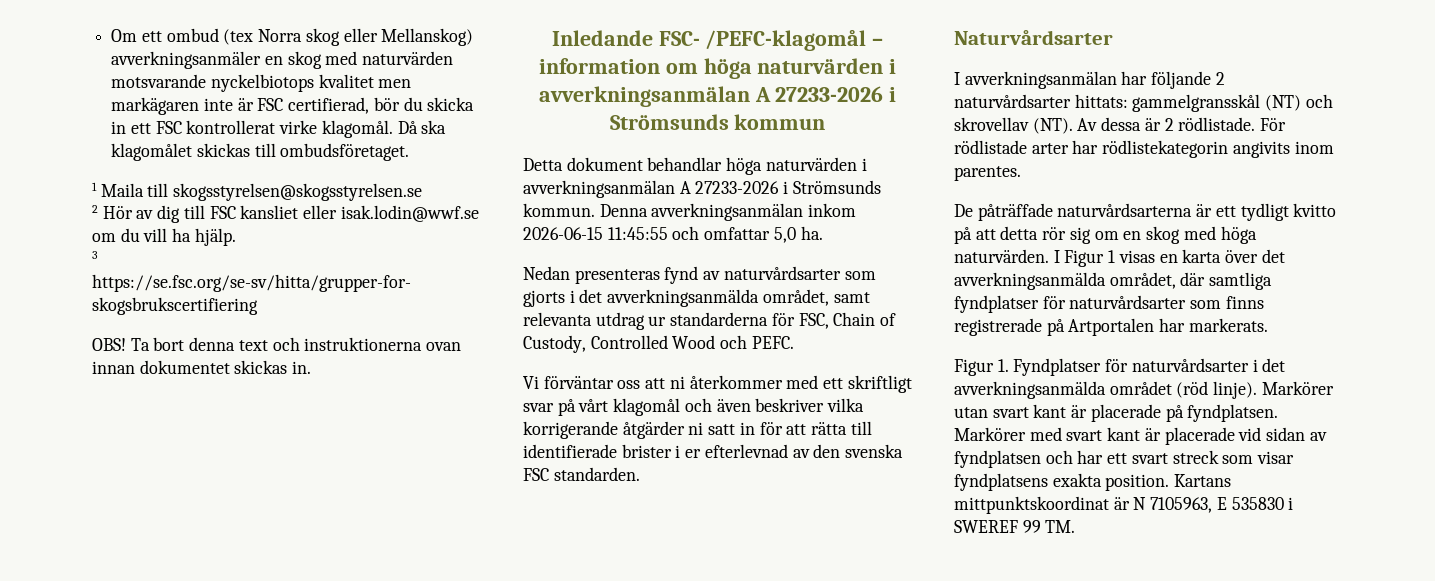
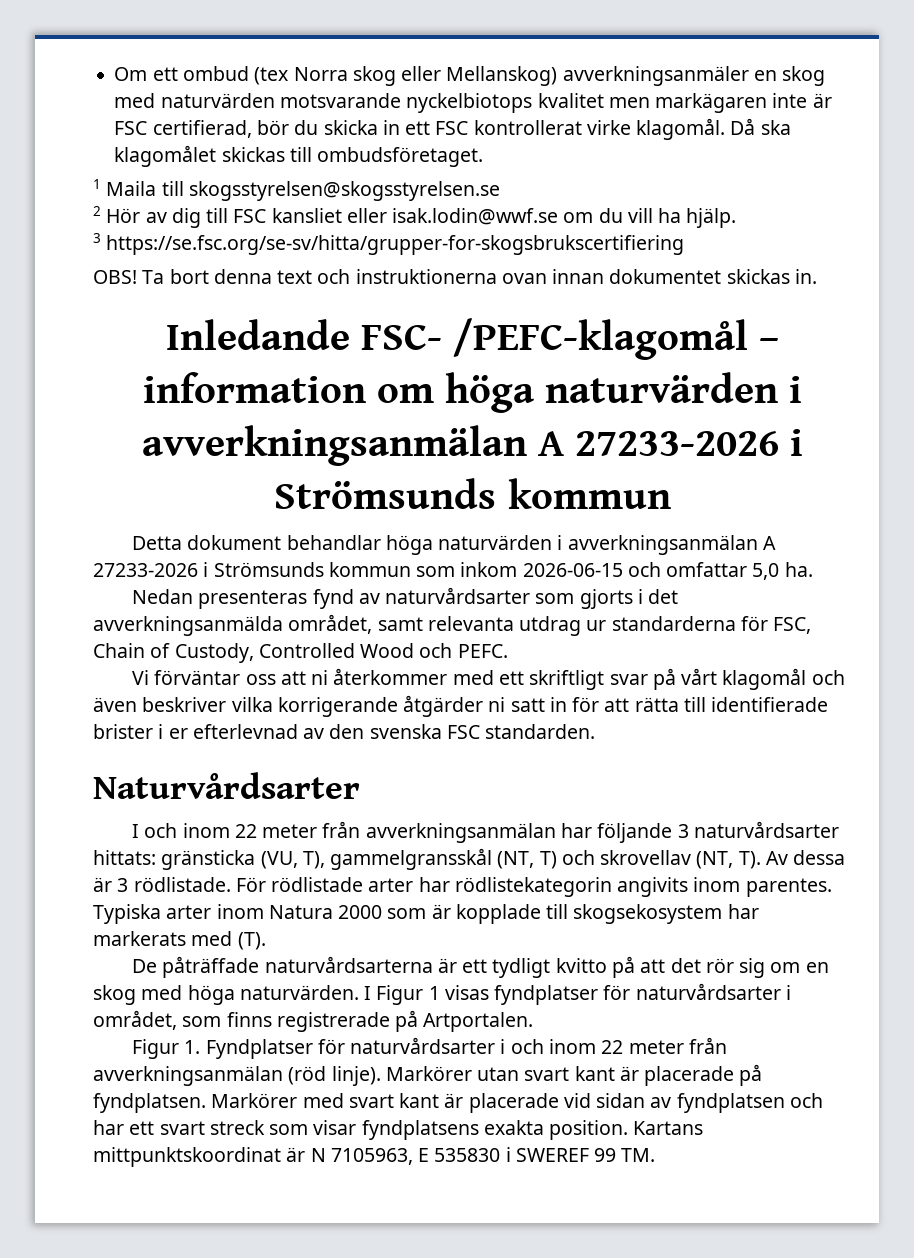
[523,203,804,221] kommun. Denna avverkningsanmälan -> [328,562,456,577] kommun som
[607,227,668,240] 11:45:55 -> (623, 570) none
(960, 78) none -> [144,821,361,838] och inom 22 meter från
[1215,72,1225,85] 2 -> [677,824,689,838] 3
[1132,94,1333,112] [954,117,1073,134] gammelgransskål (NT) och skrovellav (NT). -> [161,848,761,870] gränsticka (VU, T), gammelgransskål (NT, T) och skrovellav (NT, T).
[1164,118,1174,131] 2 -> [117,878,129,892] 3
(1021, 173) none -> [93,904,759,924] [93,931,266,950] Typiska arter inom Natura 2000 som är kopplade till skogsekosystem har markerats med (T).
[1000,226,1039,240] detta -> [670,958,701,973] det
[1159,249,1285,263] [954,272,1273,290] en karta över det avverkningsanmälda området, där samtliga -> (489, 992) none
(1187, 302) none -> [785,985,791,1000] [93,1010,177,1030] i området,
[1068,318,1268,336] Artportalen har markerats. -> [423,1012,534,1032] Artportalen.
[1262,358,1286,372] [954,381,1172,399] det avverkningsanmälda området -> [510,1037,727,1054] [93,1066,283,1086] och inom 22 meter från avverkningsanmälan

